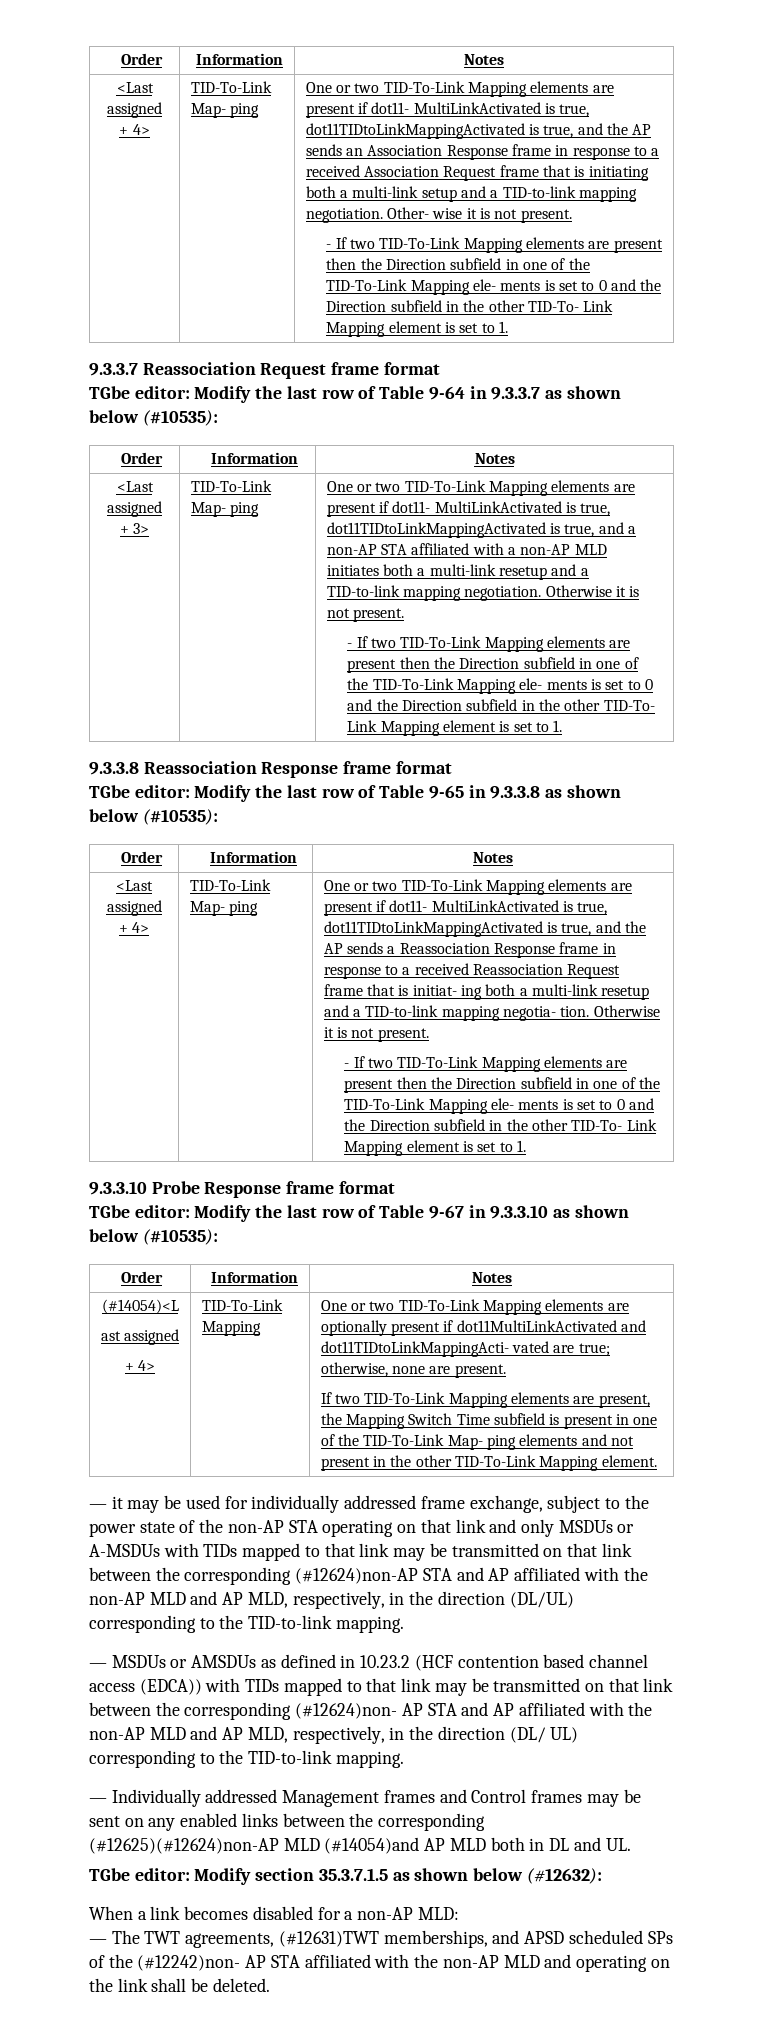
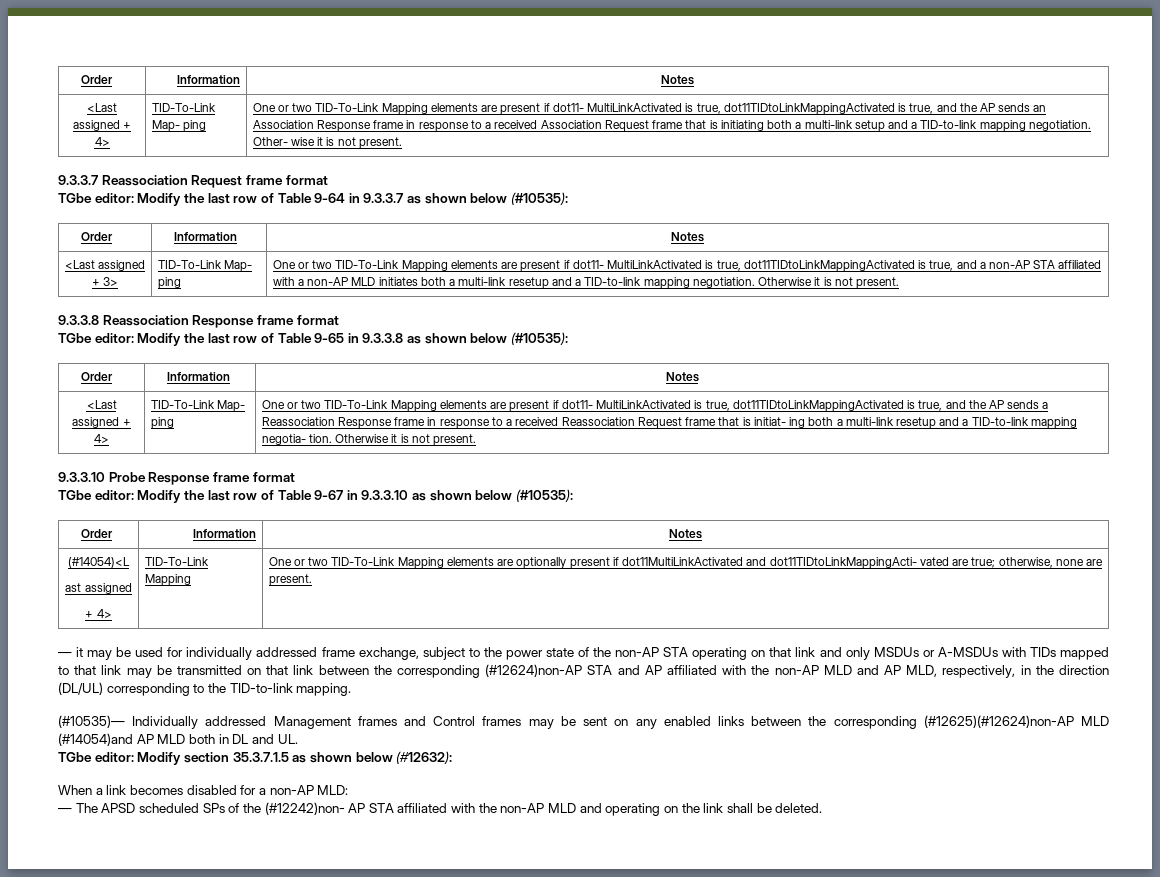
[326,237,663,253] [326,258,590,270] [326,279,662,295] [326,300,614,312] [326,321,508,337] // - If two TID-To-Link Mapping elements are present then the Direction subfield in one of the TID-To-Link Mapping ele- ments is set to 0 and the Direction subfield in the other TID-To- Link Mapping element is set to 1. -> (402, 143) none
[347,636,631,652] [347,657,639,673] [347,678,653,694] [347,699,655,711] [347,720,563,736] // - If two TID-To-Link Mapping elements are present then the Direction subfield in one of the TID-To-Link Mapping ele- ments is set to 0 and the Direction subfield in the other TID-To- Link Mapping element is set to 1. -> (899, 283) none
[344,1056,628,1072] [344,1077,660,1093] [344,1098,654,1114] [344,1119,657,1131] [344,1140,526,1156] // - If two TID-To-Link Mapping elements are present then the Direction subfield in one of the TID-To-Link Mapping ele- ments is set to 0 and the Direction subfield in the other TID-To- Link Mapping element is set to 1. -> (477, 440) none
[320,1392,650,1408] [320,1413,658,1429] [320,1434,635,1450] [320,1455,657,1471] // If two TID-To-Link Mapping elements are present, the Mapping Switch Time subfield is present in one of the TID-To-Link Map- ping elements and not present in the other TID-To-Link Mapping element. -> (312, 580) none
[89,1654,648,1671] [89,1678,674,1696] [89,1702,653,1720] [89,1726,579,1744] [89,1750,404,1768] [89,1798,107,1803] — MSDUs or AMSDUs as defined in 10.23.2 (HCF contention based channel access (EDCA)) with TIDs mapped to that link may be transmitted on that link between the corresponding (#12624)non- AP STA and AP affiliated with the non-AP MLD and AP MLD, respectively, in the direction (DL/ UL) corresponding to the TID-to-link mapping. // — -> [58,715,125,728] (#10535)—
[144,1930,520,1948] TWT agreements, (#12631)TWT memberships, and -> (98, 808) none

